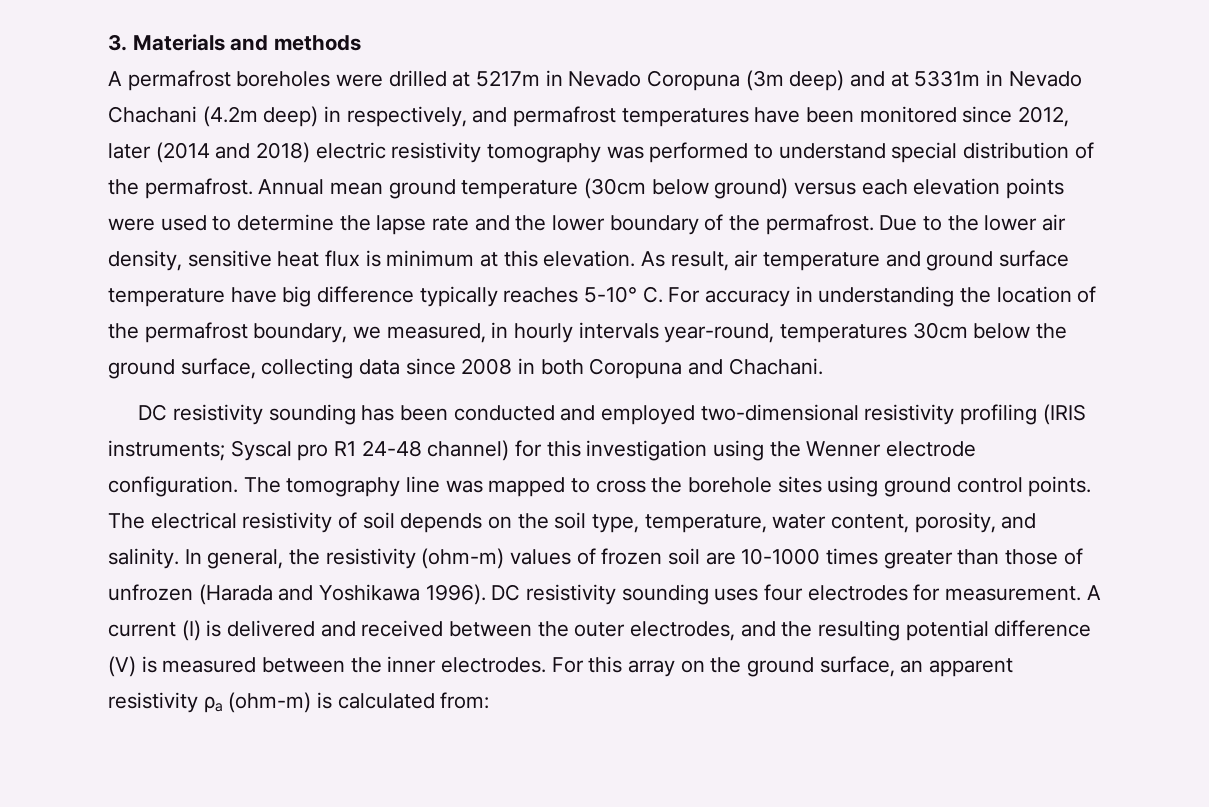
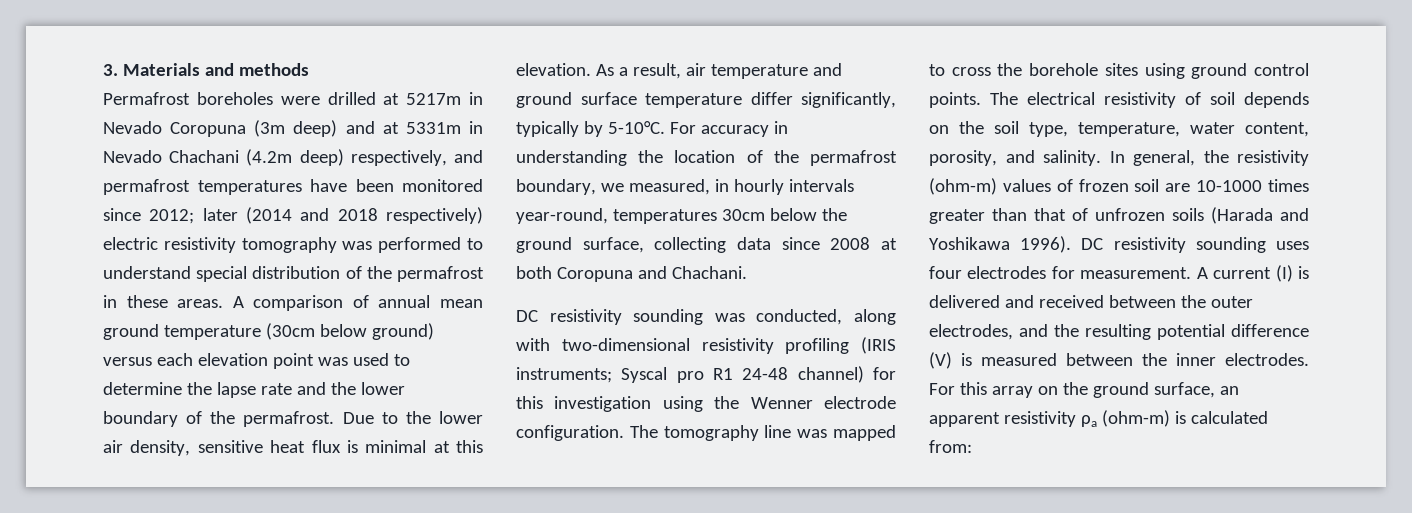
[108,70,231,91] A permafrost -> [103,92,190,105] Permafrost
[324,106,342,122] in -> (344, 157) none
[1018,106,1070,127] 2012, -> [149,209,195,224] 2012;
[256,142,311,163] 2018) -> [337,207,484,224] 2018 respectively)
[144,178,325,199] permafrost. Annual -> [396,266,484,282] [103,295,431,311] permafrost in these areas. A comparison of annual
[1006,178,1065,199] [108,218,155,231] points were -> [272,353,348,369] point was
[386,250,475,267] minimum -> [365,440,427,453] minimal
(666, 259) none -> [618,67,628,76] a
[230,286,663,307] have big difference typically reaches 5-10° C. -> [750,92,896,108] [516,121,665,137] differ significantly, typically by 5-10°C.
[518,358,536,374] in -> [881,238,897,250] at
[361,405,696,425] has been conducted and employed -> [714,309,896,325] [516,338,550,351] was conducted, along with
[1005,549,1059,565] those -> [1034,208,1066,221] that
(193, 592) none -> [1172,208,1204,221] soils

